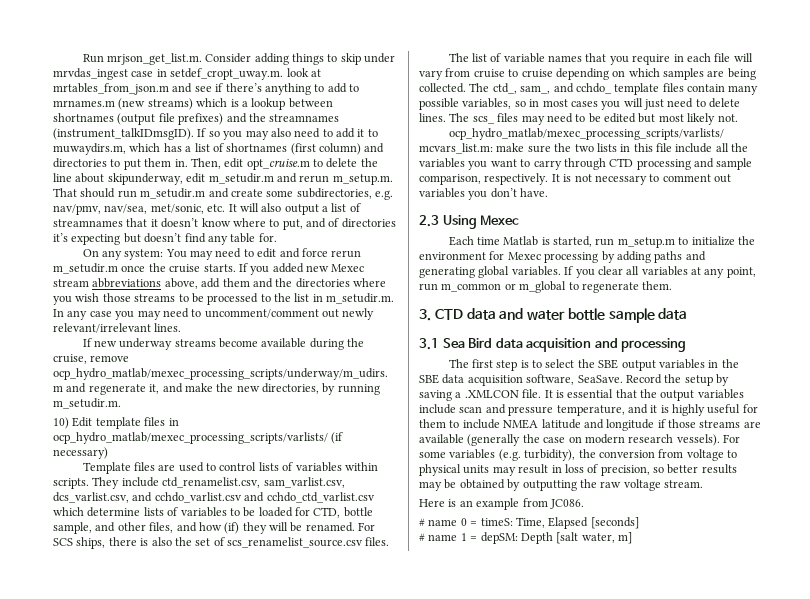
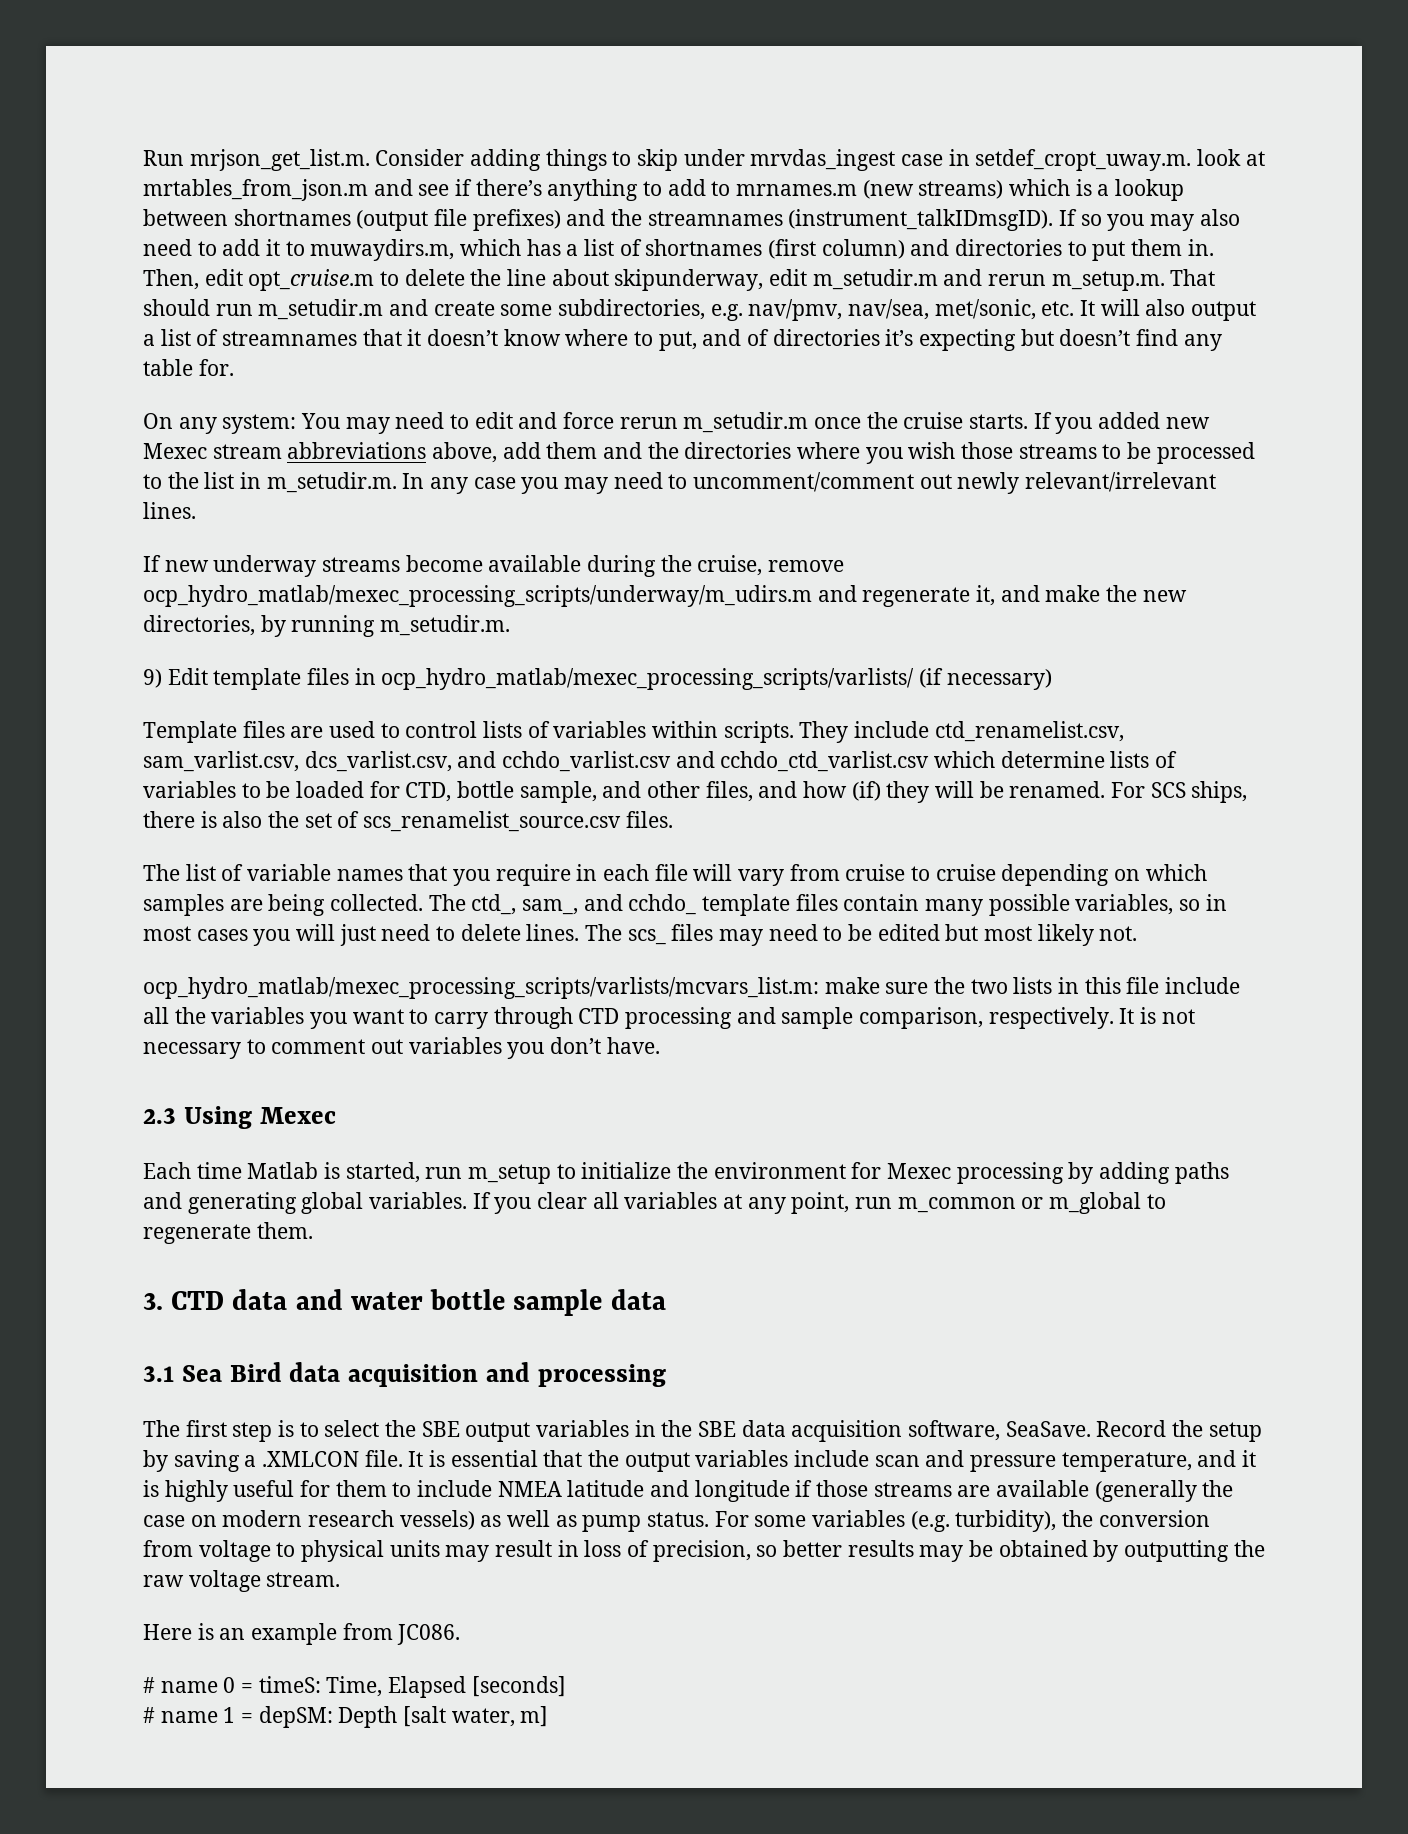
[53,417,69,429] 10) -> [143,669,162,688] 9)
[617,237,675,248] m_setup.m -> [468,1164,552,1184] m_setup
[676,434,720,446] vessels). -> [399,1510,710,1532] vessels) as well as pump status.

